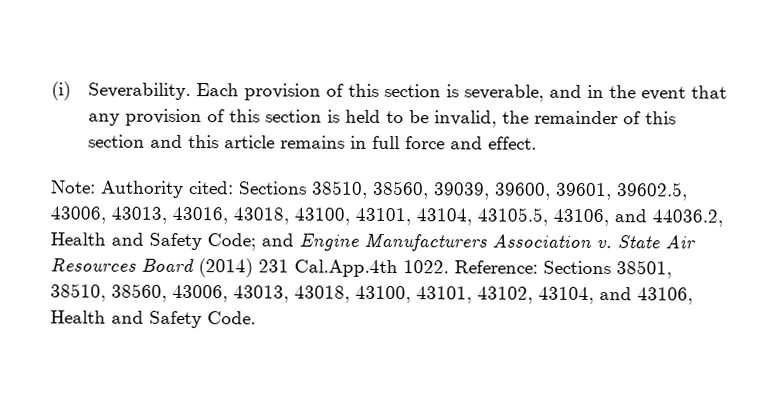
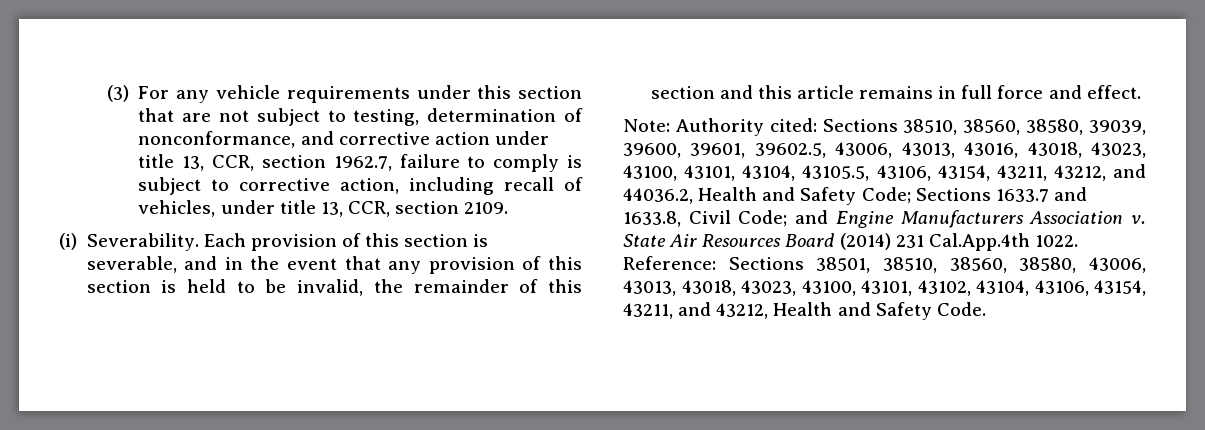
(51, 91) none -> [106,85,582,103] [138,108,583,126] [138,131,549,148] [138,154,582,172] [138,177,584,195] [138,200,509,217] (3) For any vehicle requirements under this section that are not subject to testing, determination of nonconformance, and corrective action under title 13, CCR, section 1962.7, failure to comply is subject to corrective action, including recall of vehicles, under title 13, CCR, section 2109. //
(429, 190) none -> [1026,119,1084,135] 38580,
(289, 216) none -> [1091,142,1146,158] 43023,
(609, 217) none -> [937,165,1106,181] 43154, 43211, 43212,
(256, 242) none -> [915,187,1087,202] [623,210,788,227] Sections 1633.7 and 1633.8, Civil Code;
(167, 292) none -> [1019,257,1077,273] 38580,
(350, 294) none -> [741,280,796,296] 43023,
[599,287,693,305] and 43106, -> [1034,280,1146,296] [623,302,769,319] 43106, 43154, 43211, and 43212,

